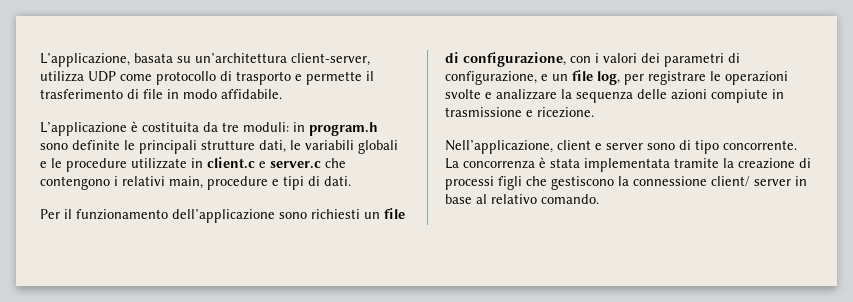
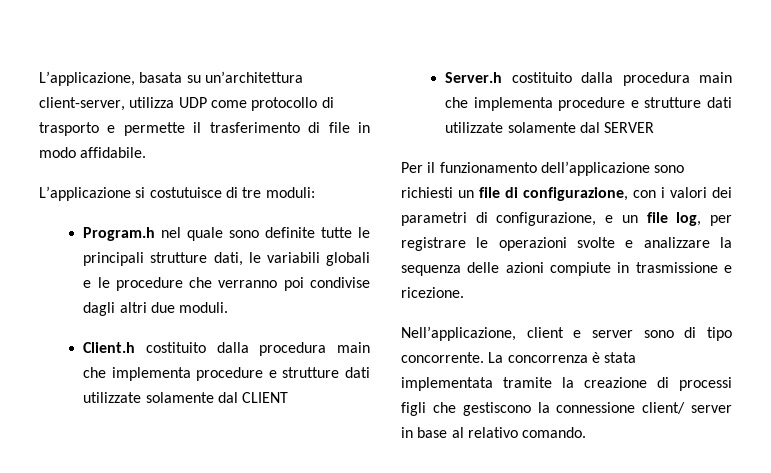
[131,121,218,132] è costituita da -> [135,187,238,198] si costutuisce di
[293,122,378,136] in program.h -> [83,227,224,241] // Program.h nel quale
(120, 145) none -> [321,227,353,238] tutte
[131,157,346,169] [40,176,351,190] utilizzate in client.c e server.c che contengono i relativi main, procedure e tipi di dati. -> [189,277,371,291] [83,302,229,316] [83,342,371,356] [83,367,371,381] [83,392,289,403] [445,72,732,86] [445,97,733,111] [445,122,655,133] che verranno poi condivise dagli altri due moduli. // Client.h costituito dalla procedura main che implementa procedure e strutture dati utilizzate solamente dal CLIENT // Server.h costituito dalla procedura main che implementa procedure e strutture dati utilizzate solamente dal SERVER

